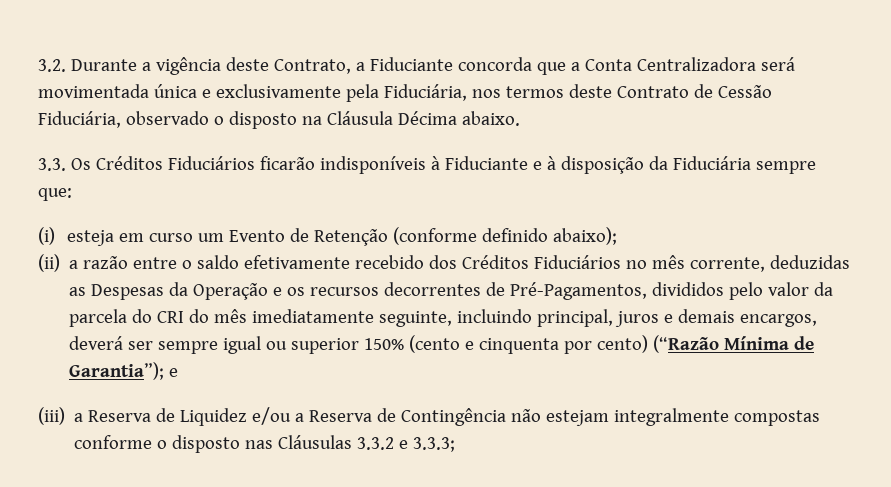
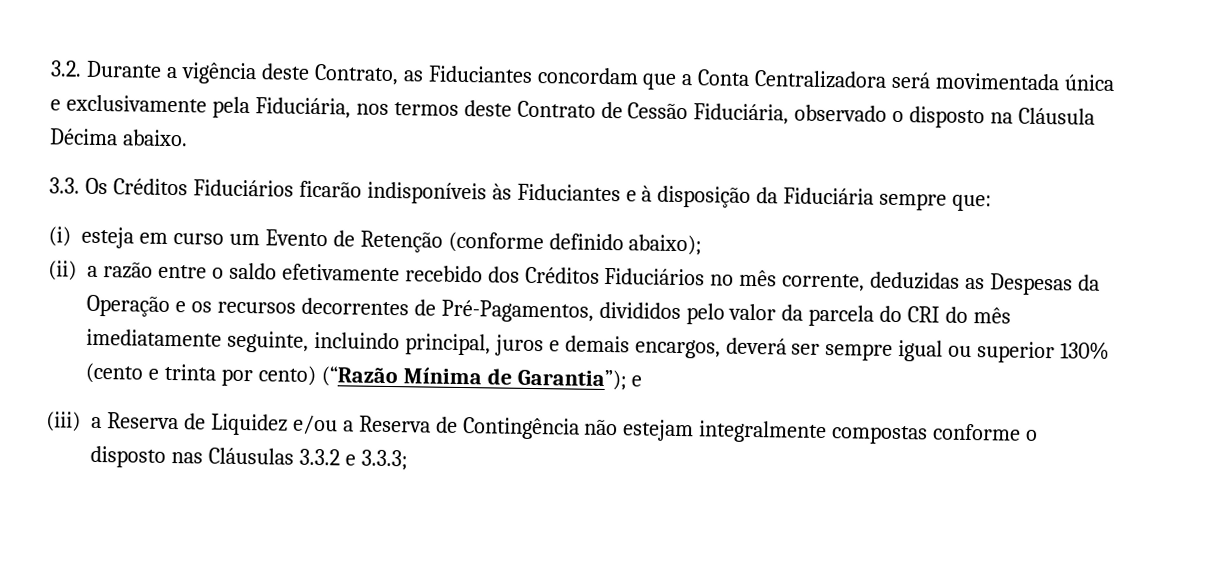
[355,57,532,71] a Fiduciante concorda -> [402,65,639,85] as Fiduciantes concordam
[430,156,528,170] à Fiduciante -> [491,183,621,202] às Fiduciantes
[364,338,405,350] 150% -> [1060,341,1111,360] 130%
[479,338,560,354] cinquenta -> [163,363,216,381] trinta

